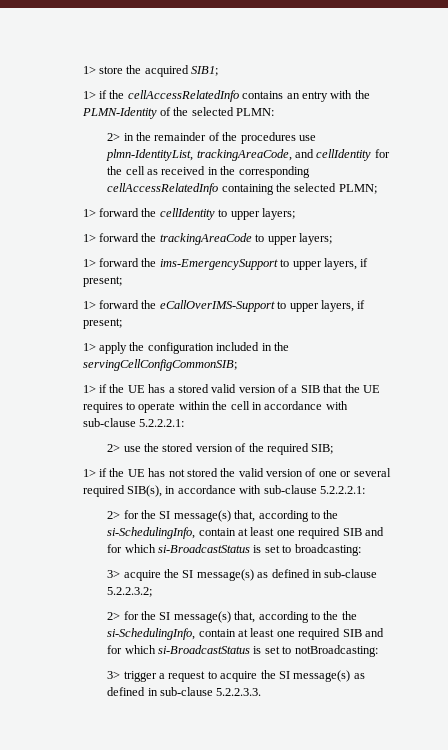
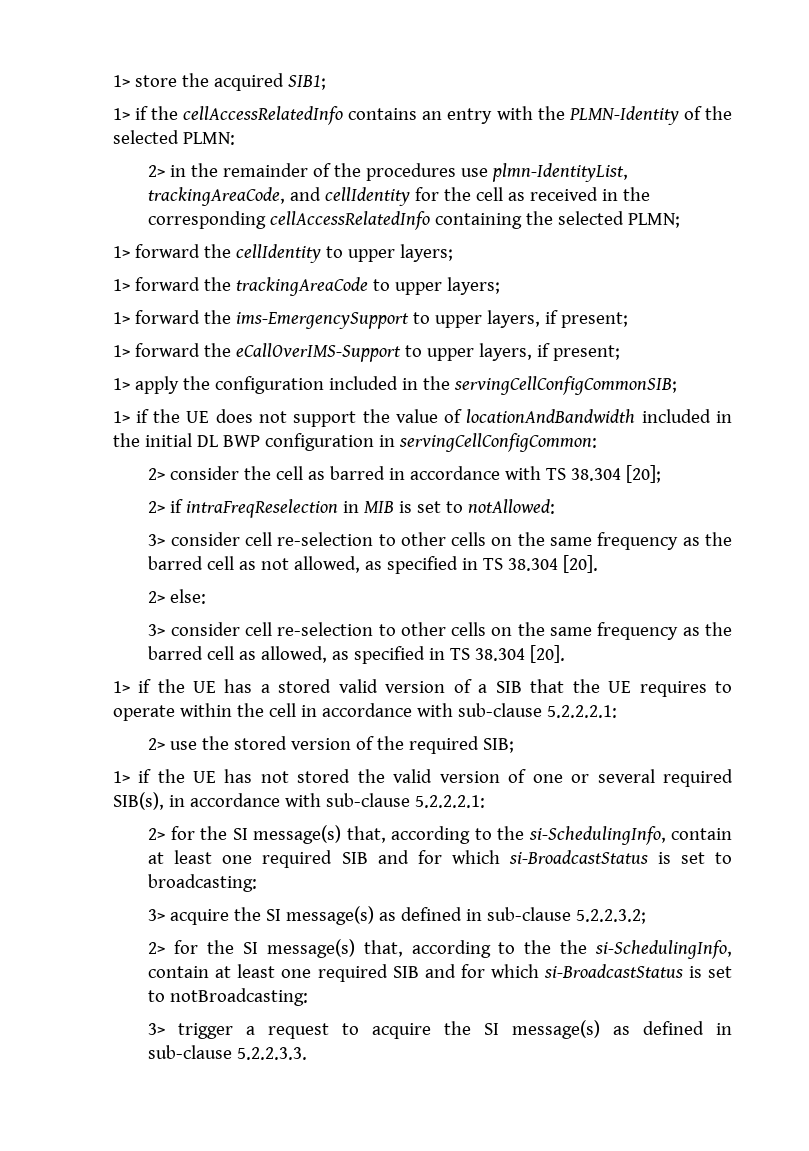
(237, 365) none -> [112,409,732,427] [112,433,597,452] [148,465,662,483] [148,499,556,518] [148,532,733,550] [148,555,599,574] [148,589,207,604] [148,622,733,640] [148,645,566,664] // 1> if the UE does not support the value of locationAndBandwidth included in the initial DL BWP configuration in servingCellConfigCommon: // 2> consider the cell as barred in accordance with TS 38.304 [20]; // 2> if intraFreqReselection in MIB is set to notAllowed: // 3> consider cell re-selection to other cells on the same frequency as the barred cell as not allowed, as specified in TS 38.304 [20]. // 2> else: // 3> consider cell re-selection to other cells on the same frequency as the barred cell as allowed, as specified in TS 38.304 [20].

